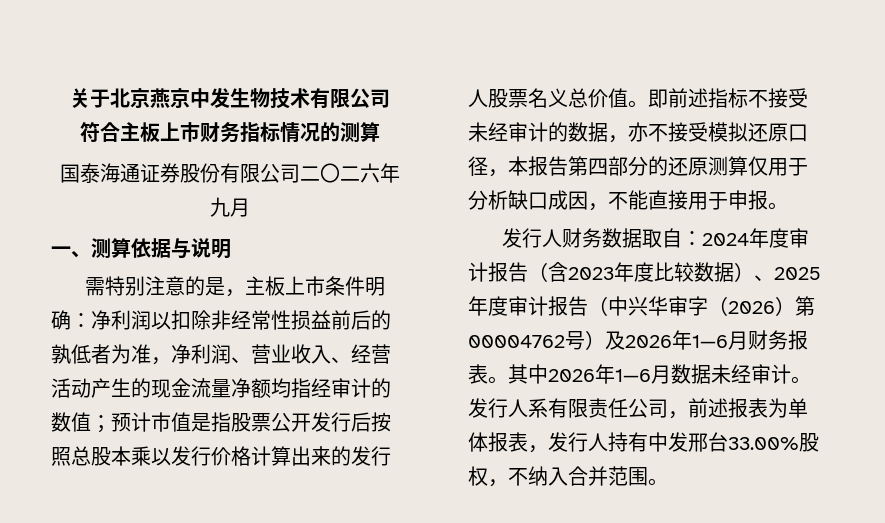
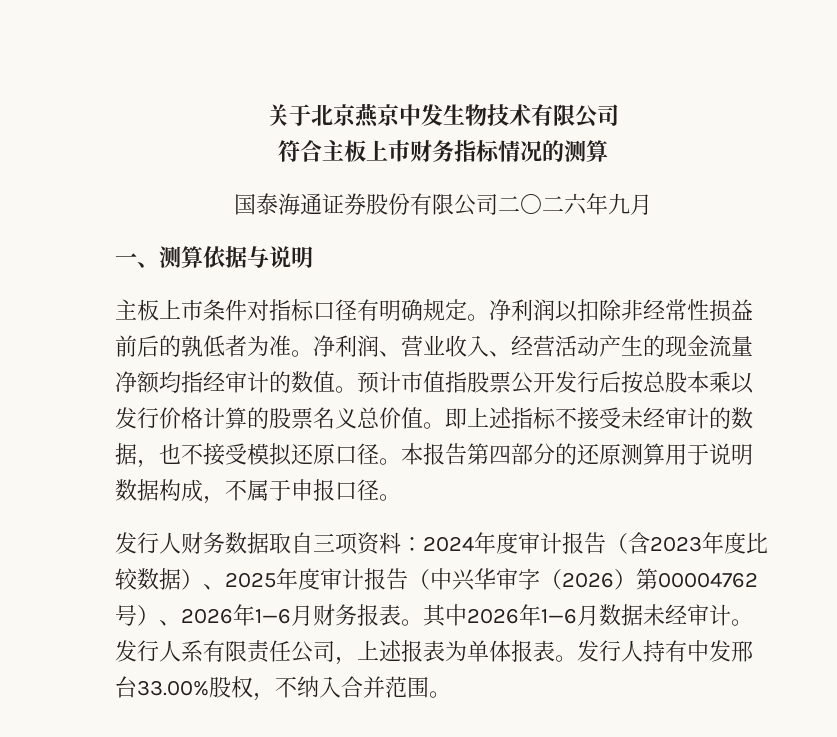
[85,276,386,297] [51,310,91,330] 需特别注意的是，主板上市条件明确： -> [115,299,489,321] 主板上市条件对指标口径有明确规定。
[151,357,171,365] ， -> [291,350,313,357] 。
[91,415,111,433] ； -> [335,386,357,393] 。
[191,413,211,432] 是 -> (445, 382) none
[51,447,71,466] 照 -> (643, 382) none
[291,446,391,466] [468,89,488,107] 出来的发行人 -> [247,407,269,429] 的
[668,88,688,108] 前 -> [467,407,489,427] 上
[628,122,648,142] 亦 -> [159,443,181,464] 也
[488,169,508,177] ， -> [379,458,401,465] 。
[748,156,808,176] [468,190,768,211] 仅用于分析缺口成因，不能直接用于申报 -> [665,443,753,465] [115,479,379,504] 用于说明数据构成，不属于申报口径
(683, 238) none -> [313,532,401,555] 三项资料
[605,331,625,350] 及 -> [159,620,181,626] 、
[688,398,708,418] 前 -> [357,640,379,660] 上
[528,445,548,453] ， -> [555,655,577,662] 。

